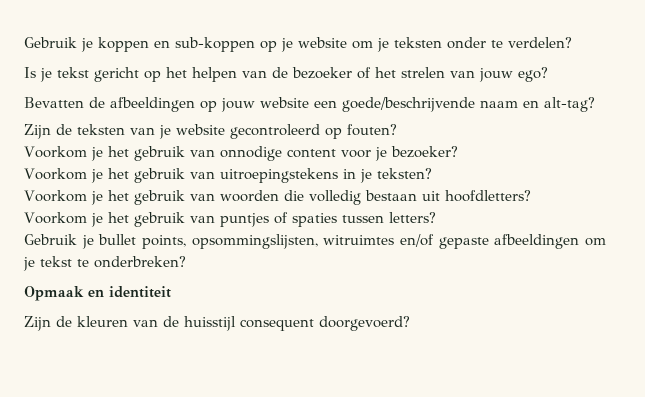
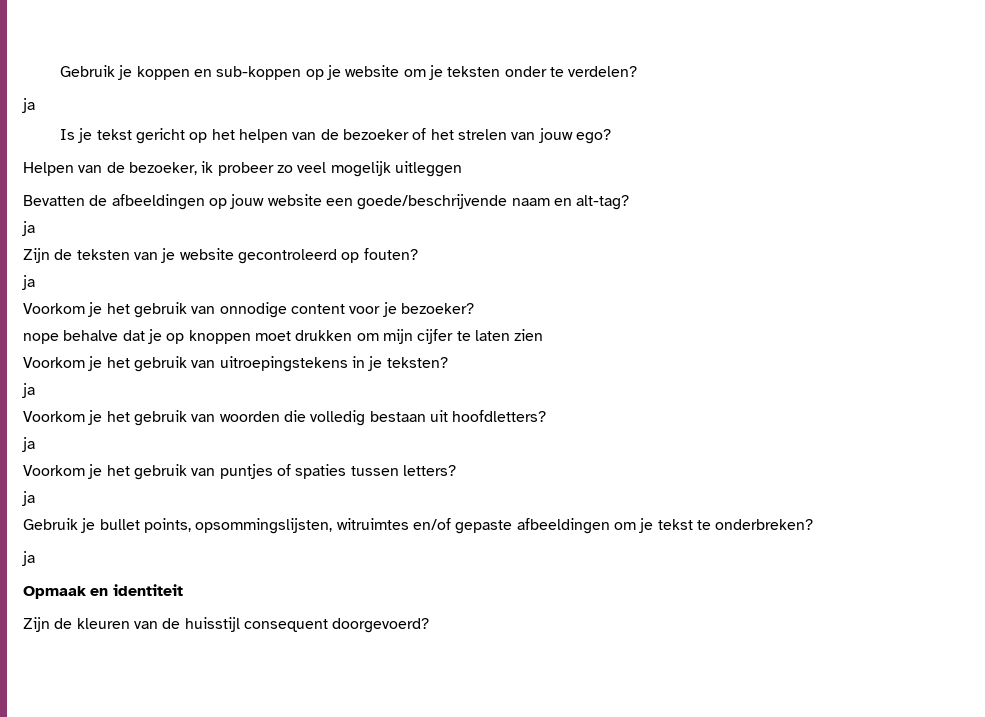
(572, 42) none -> [22,98,35,113] // ja
(548, 74) none -> [23,161,462,177] // Helpen van de bezoeker, ik probeer zo veel mogelijk uitleggen
(595, 104) none -> [22,221,35,236] // ja
(397, 130) none -> [22,275,35,290] // ja
(458, 152) none -> [23,329,544,344] // nope behalve dat je op knoppen moet drukken om mijn cijfer te laten zien
(432, 173) none -> [22,383,35,398] // ja
(531, 196) none -> [22,437,35,452] // ja
(436, 217) none -> [22,491,35,506] // ja
(186, 262) none -> [22,551,35,566] // ja

